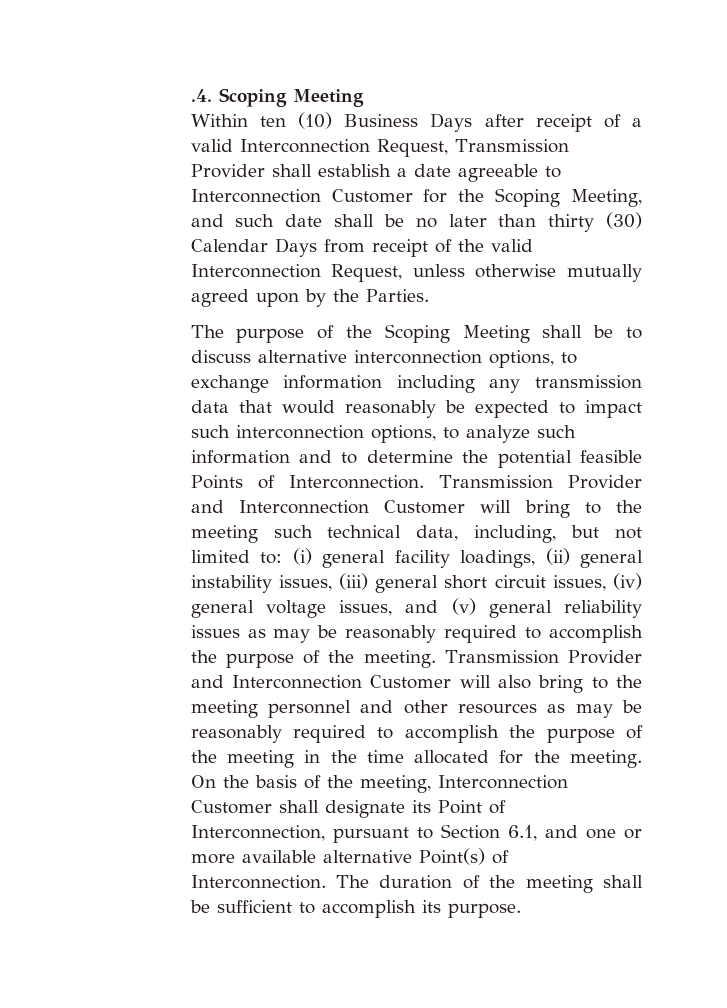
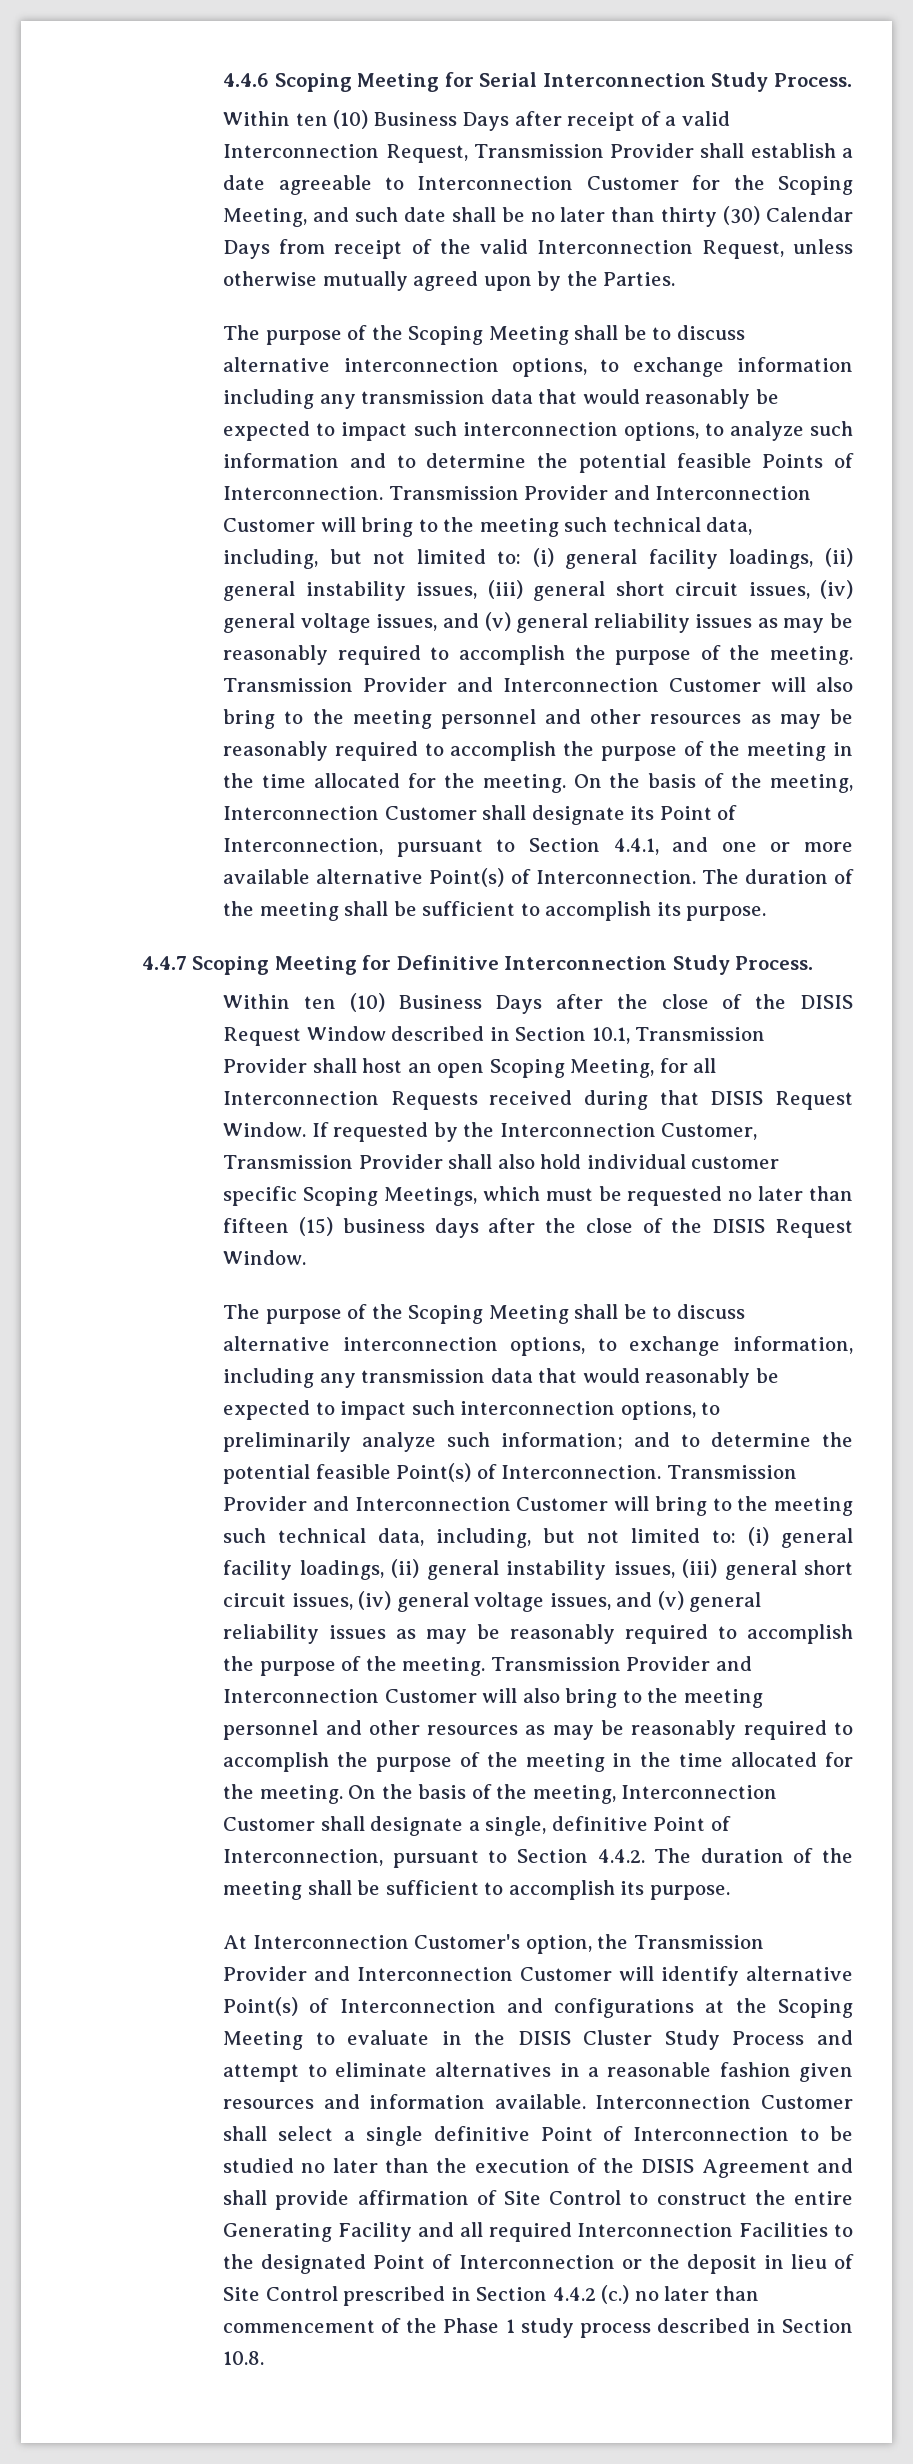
[190,88,364,107] .4. Scoping Meeting -> [223,72,852,92] 4.4.6 Scoping Meeting for Serial Interconnection Study Process.
[507,825,537,841] 6.1, -> [613,838,659,855] 4.4.1,
(521, 910) none -> [141,955,814,975] [223,993,854,1014] [223,1026,766,1046] [223,1058,717,1078] [223,1090,854,1110] [223,1122,758,1142] [223,1154,780,1169] [223,1186,853,1206] [223,1217,854,1238] [223,1250,307,1265] [223,1304,746,1324] [223,1336,854,1356] [223,1368,779,1388] [223,1400,721,1420] [223,1432,853,1452] [223,1463,797,1484] [223,1496,854,1516] [223,1527,854,1548] [223,1559,854,1580] [223,1591,762,1612] [223,1624,854,1644] [223,1656,752,1676] [223,1688,763,1708] [223,1720,853,1740] [223,1752,854,1772] [223,1784,778,1804] [223,1816,731,1836] [223,1848,854,1868] [223,1880,730,1900] [223,1934,764,1954] [223,1966,853,1986] [223,1997,854,2018] [223,2030,854,2050] [223,2062,854,2082] [223,2094,854,2109] [223,2126,853,2146] [223,2158,854,2178] [223,2190,853,2210] [223,2222,854,2242] [223,2254,854,2274] [223,2285,760,2306] [223,2318,854,2338] [223,2351,265,2365] // 4.4.7 Scoping Meeting for Definitive Interconnection Study Process. // Within ten (10) Business Days after the close of the DISIS Request Window described in Section 10.1, Transmission Provider shall host an open Scoping Meeting, for all Interconnection Requests received during that DISIS Request Window. If requested by the Interconnection Customer, Transmission Provider shall also hold individual customer specific Scoping Meetings, which must be requested no later than fifteen (15) business days after the close of the DISIS Request Window. // The purpose of the Scoping Meeting shall be to discuss alternative interconnection options, to exchange information, including any transmission data that would reasonably be expected to impact such interconnection options, to preliminarily analyze such information; and to determine the potential feasible Point(s) of Interconnection. Transmission Provider and Interconnection Customer will bring to the meeting such technical data, including, but not limited to: (i) general facility loadings, (ii) general instability issues, (iii) general short circuit issues, (iv) general voltage issues, and (v) general reliability issues as may be reasonably required to accomplish the purpose of the meeting. Transmission Provider and Interconnection Customer will also bring to the meeting personnel and other resources as may be reasonably required to accomplish the purpose of the meeting in the time allocated for the meeting. On the basis of the meeting, Interconnection Customer shall designate a single, definitive Point of Interconnection, pursuant to Section 4.4.2. The duration of the meeting shall be sufficient to accomplish its purpose. // At Interconnection Customer's option, the Transmission Provider and Interconnection Customer will identify alternative Point(s) of Interconnection and configurations at the Scoping Meeting to evaluate in the DISIS Cluster Study Process and attempt to eliminate alternatives in a reasonable fashion given resources and information available. Interconnection Customer shall select a single definitive Point of Interconnection to be studied no later than the execution of the DISIS Agreement and shall provide affirmation of Site Control to construct the entire Generating Facility and all required Interconnection Facilities to the designated Point of Interconnection or the deposit in lieu of Site Control prescribed in Section 4.4.2 (c.) no later than commencement of the Phase 1 study process described in Section 10.8.

